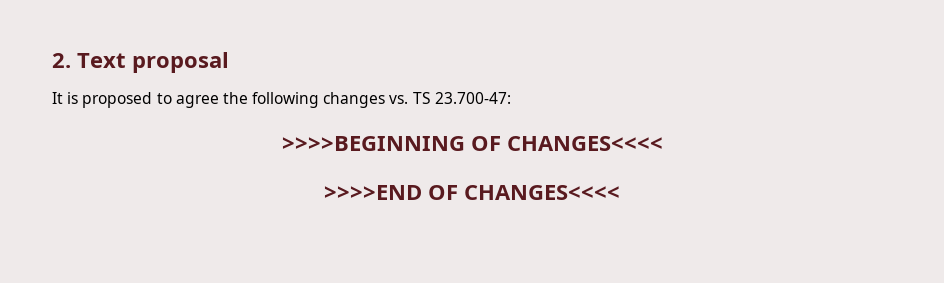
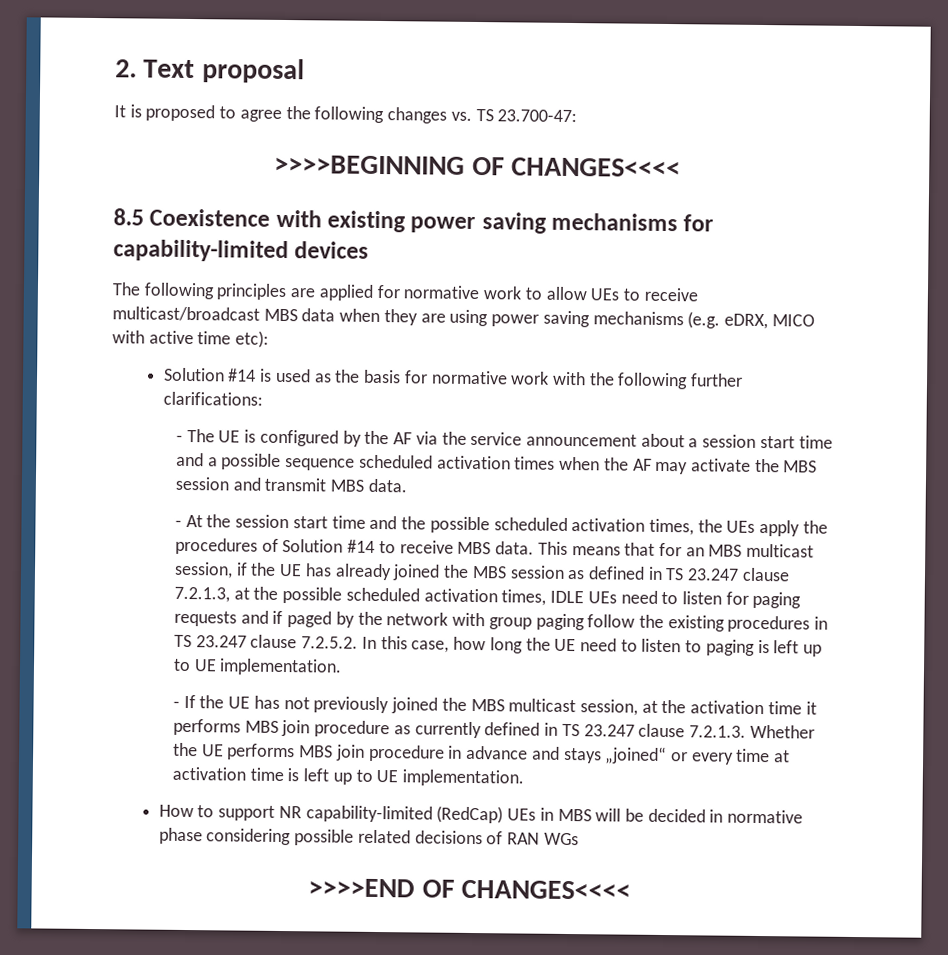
(663, 143) none -> [113,208,715,234] [113,239,370,263] [112,282,698,302] [112,306,815,330] [112,330,270,348] [162,367,744,390] [162,391,263,406] [175,428,833,449] [175,452,818,475] [174,476,407,493] [174,514,828,537] [174,537,815,558] [173,561,790,582] [173,586,802,609] [173,610,829,633] [173,634,823,657] [172,658,343,676] [172,694,817,716] [172,718,815,739] [172,742,791,765] [171,766,525,787] [158,804,804,824] [158,827,579,846] // 8.5 Coexistence with existing power saving mechanisms for capability-limited devices // The following principles are applied for normative work to allow UEs to receive multicast/broadcast MBS data when they are using power saving mechanisms (e.g. eDRX, MICO with active time etc): // Solution #14 is used as the basis for normative work with the following further clarifications: // - The UE is configured by the AF via the service announcement about a session start time and a possible sequence scheduled activation times when the AF may activate the MBS session and transmit MBS data. // - At the session start time and the possible scheduled activation times, the UEs apply the procedures of Solution #14 to receive MBS data. This means that for an MBS multicast session, if the UE has already joined the MBS session as defined in TS 23.247 clause 7.2.1.3, at the possible scheduled activation times, IDLE UEs need to listen for paging requests and if paged by the network with group paging follow the existing procedures in TS 23.247 clause 7.2.5.2. In this case, how long the UE need to listen to paging is left up to UE implementation. // - If the UE has not previously joined the MBS multicast session, at the activation time it performs MBS join procedure as currently defined in TS 23.247 clause 7.2.1.3. Whether the UE performs MBS join procedure in advance and stays „joined“ or every time at activation time is left up to UE implementation. // How to support NR capability-limited (RedCap) UEs in MBS will be decided in normative phase considering possible related decisions of RAN WGs

